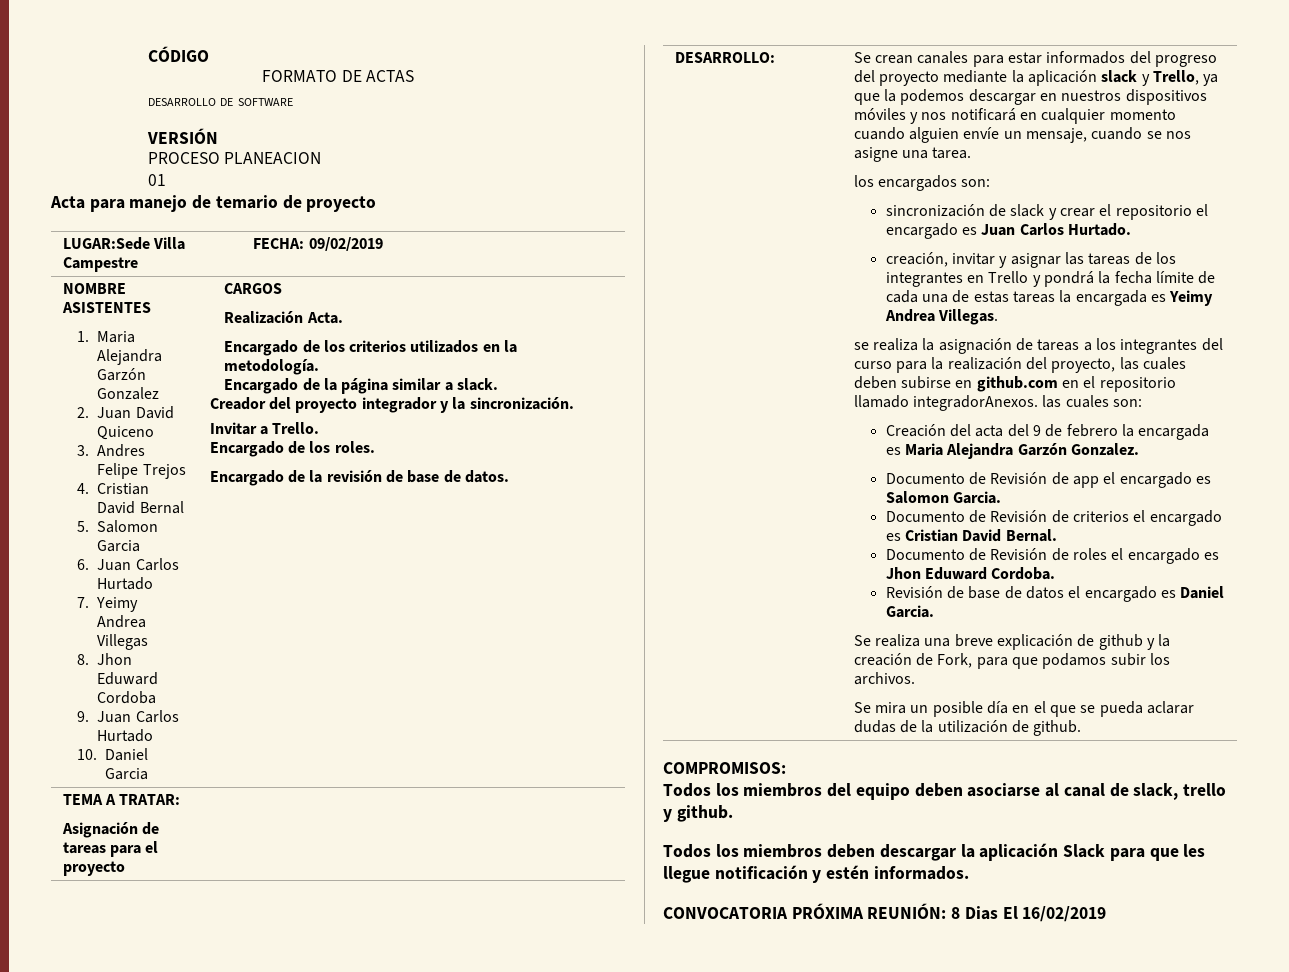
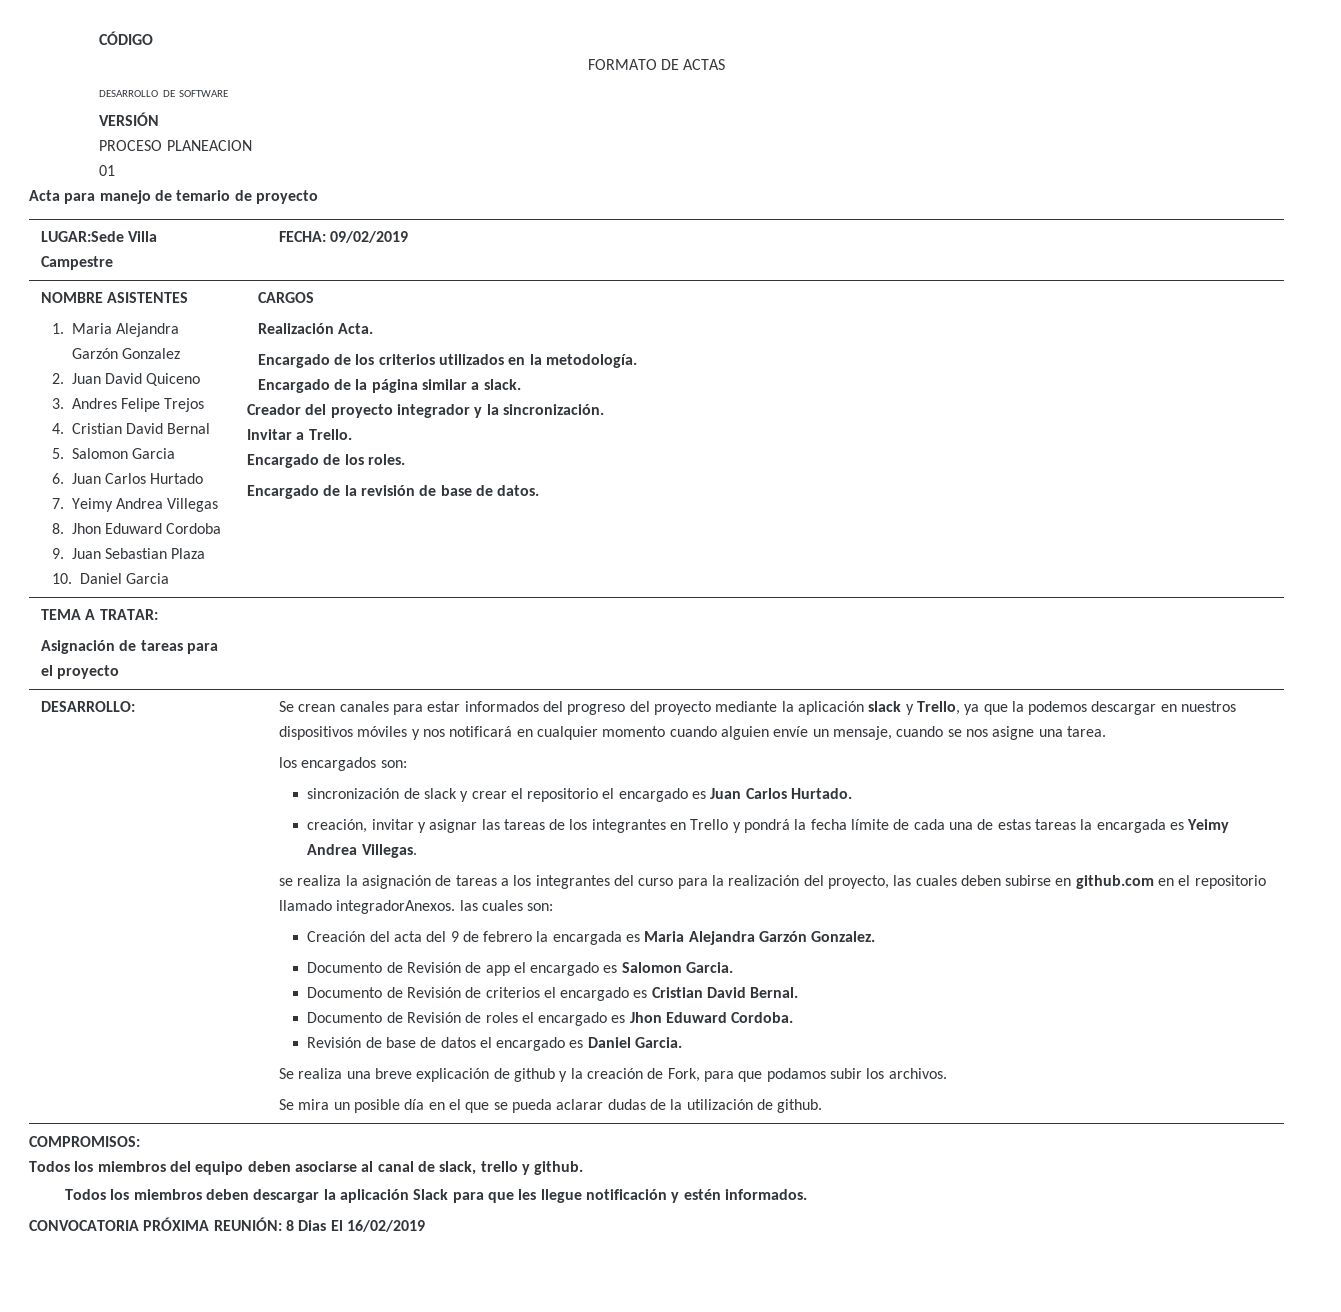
[135,710,179,723] [97,729,154,742] Carlos Hurtado -> [104,548,206,559] Sebastian Plaza

